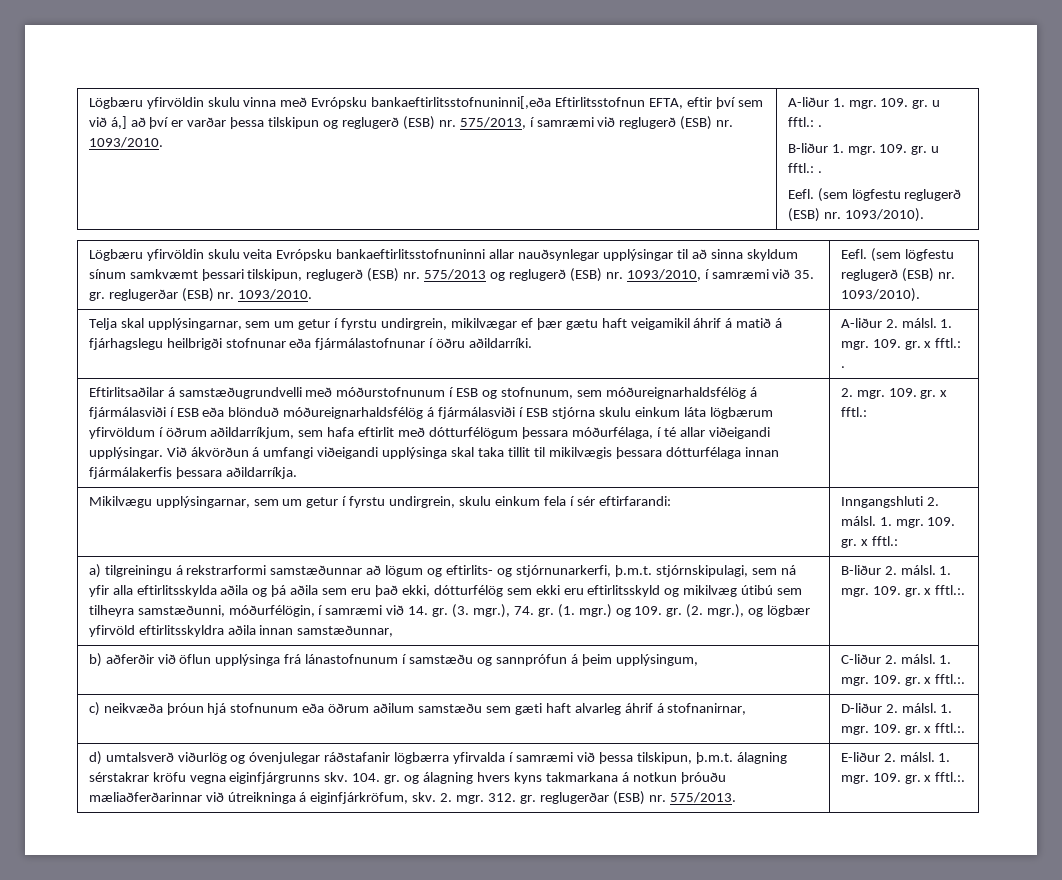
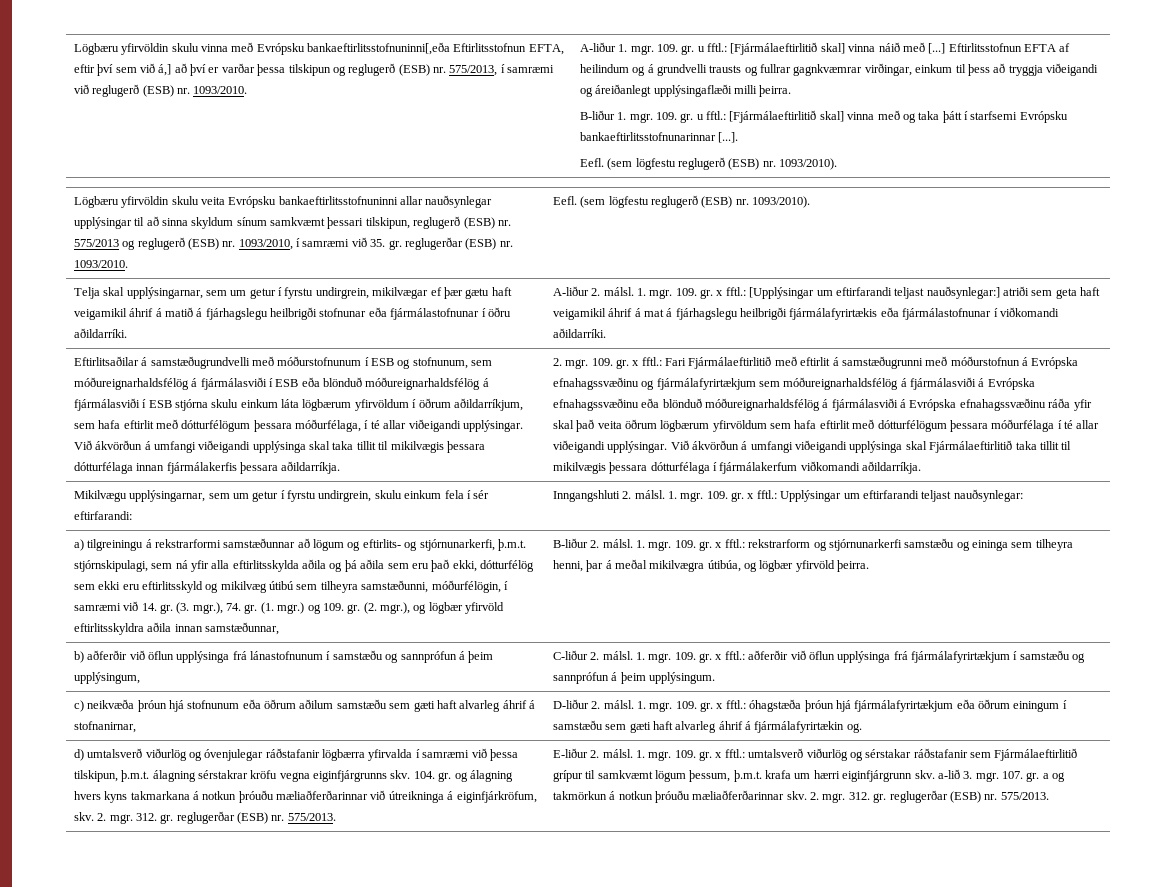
[817,125,822,127] . -> [730,42,1071,55] [579,63,1099,76] [579,84,792,97] [Fjármálaeftirlitið skal] vinna náið með [...] Eftirlitsstofnun EFTA af heilindum og á grundvelli trausts og fullrar gagnkvæmrar virðingar, einkum til þess að tryggja viðeigandi og áreiðanlegt upplýsingaflæði milli þeirra.
[817,171,822,173] . -> [729,110,1068,123] [579,132,739,143] [Fjármálaeftirlitið skal] vinna með og taka þátt í starfsemi Evrópsku bankaeftirlitsstofnunarinnar [...].
[840,366,845,368] . -> [749,286,1101,299] [552,307,1059,320] [552,328,606,338] [Upplýsingar um eftirfarandi teljast nauðsynlegar:] atriði sem geta haft veigamikil áhrif á mat á fjárhagslegu heilbrigði fjármálafyrirtækis eða fjármálastofnunar í viðkomandi aðildarríki.
(867, 412) none -> [665,356,1079,369] [552,377,1035,390] [552,398,1092,411] [552,419,1100,432] [552,440,1072,453] [552,461,922,474] Fari Fjármálaeftirlitið með eftirlit á samstæðugrunni með móðurstofnun á Evrópska efnahagssvæðinu og fjármálafyrirtækjum sem móðureignarhaldsfélög á fjármálasviði á Evrópska efnahagssvæðinu eða blönduð móðureignarhaldsfélög á fjármálasviði á Evrópska efnahagssvæðinu ráða yfir skal það veita öðrum lögbærum yfirvöldum sem hafa eftirlit með dótturfélögum þessara móðurfélaga í té allar viðeigandi upplýsingar. Við ákvörðun á umfangi viðeigandi upplýsinga skal Fjármálaeftirlitið taka tillit til mikilvægis þessara dótturfélaga í fjármálakerfum viðkomandi aðildarríkja.
(898, 541) none -> [780,489,1023,502] Upplýsingar um eftirfarandi teljast nauðsynlegar:
[935,585,966,595] fftl.:. -> [724,538,1073,551] [552,559,870,572] fftl.: rekstrarform og stjórnunarkerfi samstæðu og eininga sem tilheyra henni, þar á meðal mikilvægra útibúa, og lögbær yfirvöld þeirra.
[935,674,966,684] fftl.:. -> [724,650,1086,663] [552,672,715,684] fftl.: aðferðir við öflun upplýsinga frá fjármálafyrirtækjum í samstæðu og sannprófun á þeim upplýsingum.
[935,723,966,733] fftl.:. -> [725,699,1067,712] [552,720,862,733] fftl.: óhagstæða þróun hjá fjármálafyrirtækjum eða öðrum einingum í samstæðu sem gæti haft alvarleg áhrif á fjármálafyrirtækin og.
[935,772,966,782] fftl.:. -> [724,748,1078,761] [552,769,1066,782] [552,790,1049,803] fftl.: umtalsverð viðurlög og sérstakar ráðstafanir sem Fjármálaeftirlitið grípur til samkvæmt lögum þessum, þ.m.t. krafa um hærri eiginfjárgrunn skv. a-lið 3. mgr. 107. gr. a og takmörkun á notkun þróuðu mæliaðferðarinnar skv. 2. mgr. 312. gr. reglugerðar (ESB) nr. 575/2013.

